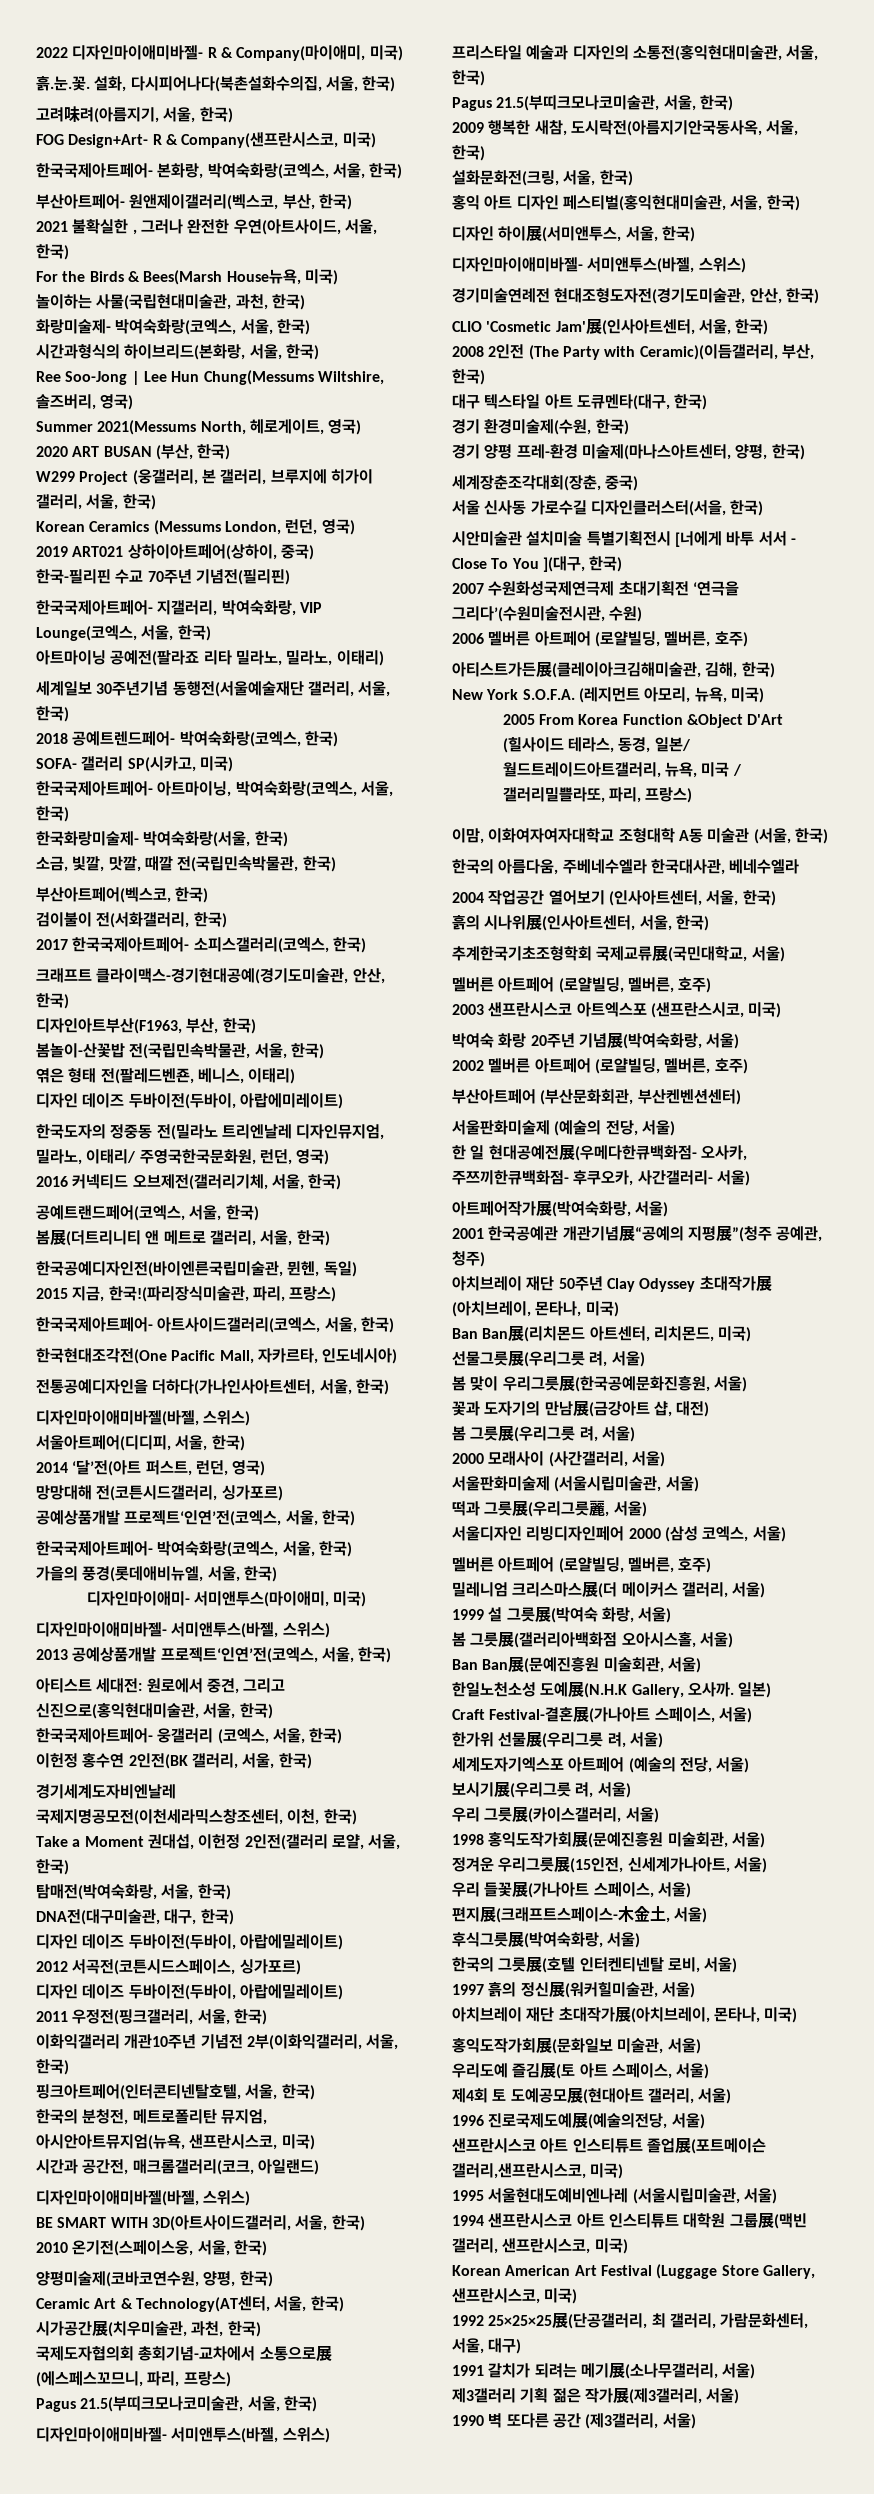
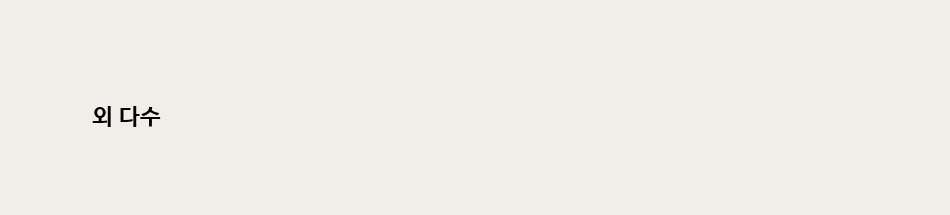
[36,45,403,61] [36,76,396,92] [36,106,233,123] [36,132,376,148] [36,163,403,179] [36,194,352,210] [36,219,377,235] [36,244,69,260] [36,269,338,285] [36,294,305,310] [36,319,310,335] [36,344,319,360] [36,370,384,385] [36,394,134,410] [36,419,362,435] [36,444,231,460] [36,469,373,485] [36,494,156,510] [36,519,355,535] [36,544,314,560] [36,569,290,585] [36,600,322,616] [36,625,211,641] [36,650,384,666] [36,681,391,697] [36,706,69,722] [36,731,338,747] [36,756,233,772] [36,781,393,797] [36,806,69,822] [36,831,288,847] [36,856,336,872] [36,887,209,903] [36,912,227,928] [36,937,366,953] [36,968,385,984] [36,993,69,1009] [36,1018,256,1034] [36,1043,324,1059] [36,1068,296,1084] [36,1093,343,1109] [36,1124,385,1140] [36,1149,330,1165] [36,1174,342,1190] [36,1205,259,1221] [36,1230,330,1246] [36,1261,357,1277] [36,1286,337,1302] [36,1317,394,1333] [36,1348,398,1364] [36,1379,389,1395] [36,1410,251,1426] [36,1435,245,1451] [36,1460,266,1476] [36,1485,283,1501] [36,1510,355,1526] [36,1541,352,1557] [36,1566,277,1582] [86,1591,367,1607] [36,1622,330,1638] [36,1647,392,1663] [36,1678,286,1694] [36,1703,273,1719] [36,1728,343,1744] [36,1753,312,1769] [36,1784,176,1799] [36,1809,357,1825] [36,1834,401,1850] [36,1859,69,1875] [36,1884,231,1900] [36,1909,234,1925] [36,1934,343,1950] [36,1959,301,1975] [36,1984,343,2000] [36,2009,267,2025] [36,2034,399,2050] [36,2059,69,2075] [36,2084,315,2100] [36,2109,267,2125] [36,2134,315,2150] [36,2159,319,2175] [36,2190,251,2206] [36,2215,365,2231] [36,2240,267,2256] [36,2271,273,2287] [36,2296,344,2312] [36,2321,261,2337] [36,2346,332,2362] [36,2371,231,2387] [36,2396,317,2412] [36,2427,330,2443] [452,45,819,61] [452,70,485,86] [452,95,733,111] [452,120,799,136] [452,145,485,161] [452,170,633,186] [452,195,800,211] [452,226,695,242] [452,257,746,273] [452,288,819,304] [452,319,769,335] [452,344,814,360] [452,369,485,385] [452,394,708,410] [452,419,629,435] [452,444,805,460] [452,475,639,491] [452,500,764,516] [452,531,796,547] [452,556,623,572] [452,581,739,596] [452,606,643,622] [452,631,748,647] [452,662,775,678] [452,687,764,703] [502,714,784,728] [502,737,691,753] [502,762,742,778] [502,787,693,803] [452,828,828,844] [452,859,800,875] [452,890,776,906] [452,915,709,931] [452,946,785,962] [452,977,712,993] [452,1002,782,1018] [452,1033,740,1049] [452,1058,748,1074] [452,1089,741,1105] [452,1120,675,1136] [452,1145,747,1161] [452,1170,750,1186] [452,1201,669,1217] [452,1226,823,1242] [452,1251,485,1267] [452,1276,772,1292] [452,1301,619,1317] [452,1326,752,1342] [452,1351,645,1367] [452,1376,747,1392] [452,1401,710,1417] [452,1426,635,1442] [452,1451,665,1467] [452,1476,699,1492] [452,1500,647,1517] [452,1526,786,1542] [452,1557,712,1573] [452,1582,766,1598] [452,1607,672,1623] [452,1632,733,1648] [452,1657,701,1673] [452,1682,772,1698] [452,1707,752,1723] [452,1732,663,1748] [452,1757,750,1773] [452,1782,631,1798] [452,1807,659,1823] [452,1832,765,1848] [452,1857,767,1873] [452,1882,691,1898] [452,1905,708,1923] [452,1932,641,1948] [452,1957,738,1973] [452,1982,695,1998] [452,2007,798,2023] [452,2038,701,2054] [452,2063,710,2079] [452,2088,732,2104] [452,2113,705,2129] [452,2138,766,2154] [452,2163,624,2179] [452,2188,777,2204] [452,2213,807,2229] [452,2238,628,2254] [452,2264,815,2279] [452,2288,578,2304] [452,2313,809,2329] [452,2338,522,2354] [452,2363,756,2379] [452,2388,740,2404] [452,2413,696,2429] 2022 디자인마이애미바젤- R & Company(마이애미, 미국) // 흙.눈.꽃. 설화, 다시피어나다(북촌설화수의집, 서울, 한국) // 고려味려(아름지기, 서울, 한국) // FOG Design+Art- R & Company(샌프란시스코, 미국) // 한국국제아트페어- 본화랑, 박여숙화랑(코엑스, 서울, 한국) // 부산아트페어- 원앤제이갤러리(벡스코, 부산, 한국) // 2021 불확실한 , 그러나 완전한 우연(아트사이드, 서울, 한국) // For the Birds & Bees(Marsh House뉴욕, 미국) // 놀이하는 사물(국립현대미술관, 과천, 한국) // 화랑미술제- 박여숙화랑(코엑스, 서울, 한국) // 시간과형식의 하이브리드(본화랑, 서울, 한국) // Ree Soo-Jong | Lee Hun Chung(Messums Wiltshire, 솔즈버리, 영국) // Summer 2021(Messums North, 헤로게이트, 영국) // 2020 ART BUSAN (부산, 한국) // W299 Project (웅갤러리, 본 갤러리, 브루지에 히가이 갤러리, 서울, 한국) // Korean Ceramics (Messums London, 런던, 영국) // 2019 ART021 상하이아트페어(상하이, 중국) // 한국-필리핀 수교 70주년 기념전(필리핀) // 한국국제아트페어- 지갤러리, 박여숙화랑, VIP Lounge(코엑스, 서울, 한국) // 아트마이닝 공예전(팔라죠 리타 밀라노, 밀라노, 이태리) // 세계일보 30주년기념 동행전(서울예술재단 갤러리, 서울, 한국) // 2018 공예트렌드페어- 박여숙화랑(코엑스, 한국) // SOFA- 갤러리 SP(시카고, 미국) // 한국국제아트페어- 아트마이닝, 박여숙화랑(코엑스, 서울, 한국) // 한국화랑미술제- 박여숙화랑(서울, 한국) // 소금, 빛깔, 맛깔, 때깔 전(국립민속박물관, 한국) // 부산아트페어(벡스코, 한국) // 검이불이 전(서화갤러리, 한국) // 2017 한국국제아트페어- 소피스갤러리(코엑스, 한국) // 크래프트 클라이맥스-경기현대공예(경기도미술관, 안산, 한국) // 디자인아트부산(F1963, 부산, 한국) // 봄놀이-산꽃밥 전(국립민속박물관, 서울, 한국) // 엮은 형태 전(팔레드벤죤, 베니스, 이태리) // 디자인 데이즈 두바이전(두바이, 아랍에미레이트) // 한국도자의 정중동 전(밀라노 트리엔날레 디자인뮤지엄, 밀라노, 이태리/ 주영국한국문화원, 런던, 영국) // 2016 커넥티드 오브제전(갤러리기체, 서울, 한국) // 공예트랜드페어(코엑스, 서울, 한국) // 봄展(더트리니티 앤 메트로 갤러리, 서울, 한국) // 한국공예디자인전(바이엔른국립미술관, 뮌헨, 독일) // 2015 지금, 한국!(파리장식미술관, 파리, 프랑스) // 한국국제아트페어- 아트사이드갤러리(코엑스, 서울, 한국) // 한국현대조각전(One Pacific Mall, 자카르타, 인도네시아) // 전통공예디자인을 더하다(가나인사아트센터, 서울, 한국) // 디자인마이애미바젤(바젤, 스위스) // 서울아트페어(디디피, 서울, 한국) // 2014 ‘달’전(아트 퍼스트, 런던, 영국) // 망망대해 전(코튼시드갤러리, 싱가포르) // 공예상품개발 프로젝트‘인연’전(코엑스, 서울, 한국) // 한국국제아트페어- 박여숙화랑(코엑스, 서울, 한국) // 가을의 풍경(롯데애비뉴엘, 서울, 한국) // 디자인마이애미- 서미앤투스(마이애미, 미국) // 디자인마이애미바젤- 서미앤투스(바젤, 스위스) // 2013 공예상품개발 프로젝트‘인연’전(코엑스, 서울, 한국) // 아티스트 세대전: 원로에서 중견, 그리고 신진으로(홍익현대미술관, 서울, 한국) // 한국국제아트페어- 웅갤러리 (코엑스, 서울, 한국) // 이헌정 홍수연 2인전(BK 갤러리, 서울, 한국) // 경기세계도자비엔날레 국제지명공모전(이천세라믹스창조센터, 이천, 한국) // Take a Moment 권대섭, 이헌정 2인전(갤러리 로얄, 서울, 한국) // 탐매전(박여숙화랑, 서울, 한국) // DNA전(대구미술관, 대구, 한국) // 디자인 데이즈 두바이전(두바이, 아랍에밀레이트) // 2012 서곡전(코튼시드스페이스, 싱가포르) // 디자인 데이즈 두바이전(두바이, 아랍에밀레이트) // 2011 우정전(핑크갤러리, 서울, 한국) // 이화익갤러리 개관10주년 기념전 2부(이화익갤러리, 서울, 한국) // 핑크아트페어(인터콘티넨탈호텔, 서울, 한국) // 한국의 분청전, 메트로폴리탄 뮤지엄, 아시안아트뮤지엄(뉴욕, 샌프란시스코, 미국) // 시간과 공간전, 매크롬갤러리(코크, 아일랜드) // 디자인마이애미바젤(바젤, 스위스) // BE SMART WITH 3D(아트사이드갤러리, 서울, 한국) // 2010 온기전(스페이스웅, 서울, 한국) // 양평미술제(코바코연수원, 양평, 한국) // Ceramic Art & Technology(AT센터, 서울, 한국) // 시가공간展(치우미술관, 과천, 한국) // 국제도자협의회 총회기념-교차에서 소통으로展(에스페스꼬므니, 파리, 프랑스) // Pagus 21.5(부띠크모나코미술관, 서울, 한국) // 디자인마이애미바젤- 서미앤투스(바젤, 스위스) // 프리스타일 예술과 디자인의 소통전(홍익현대미술관, 서울, 한국) // Pagus 21.5(부띠크모나코미술관, 서울, 한국) // 2009 행복한 새참, 도시락전(아름지기안국동사옥, 서울, 한국) // 설화문화전(크링, 서울, 한국) // 홍익 아트 디자인 페스티벌(홍익현대미술관, 서울, 한국) // 디자인 하이展(서미앤투스, 서울, 한국) // 디자인마이애미바젤- 서미앤투스(바젤, 스위스) // 경기미술연례전 현대조형도자전(경기도미술관, 안산, 한국) // CLIO 'Cosmetic Jam'展(인사아트센터, 서울, 한국) // 2008 2인전 (The Party with Ceramic)(이듬갤러리, 부산, 한국) // 대구 텍스타일 아트 도큐멘타(대구, 한국) // 경기 환경미술제(수원, 한국) // 경기 양평 프레-환경 미술제(마나스아트센터, 양평, 한국) // 세계장춘조각대회(장춘, 중국) // 서울 신사동 가로수길 디자인클러스터(서을, 한국) // 시안미술관 설치미술 특별기획전시 [너에게 바투 서서 - Close To You ](대구, 한국) // 2007 수원화성국제연극제 초대기획전 ‘연극을 그리다’(수원미술전시관, 수원) // 2006 멜버른 아트페어 (로얄빌딩, 멜버른, 호주) // 아티스트가든展(클레이아크김해미술관, 김해, 한국) // New York S.O.F.A. (레지먼트 아모리, 뉴욕, 미국) // 2005 From Korea Function &Object D'Art (힐사이드 테라스, 동경, 일본/ 월드트레이드아트갤러리, 뉴욕, 미국 / 갤러리밀쁠라또, 파리, 프랑스) // 이맘, 이화여자여자대학교 조형대학 A동 미술관 (서울, 한국) // 한국의 아름다움, 주베네수엘라 한국대사관, 베네수엘라 // 2004 작업공간 열어보기 (인사아트센터, 서울, 한국) // 흙의 시나위展(인사아트센터, 서울, 한국) // 추계한국기초조형학회 국제교류展(국민대학교, 서울) // 멜버른 아트페어 (로얄빌딩, 멜버른, 호주) // 2003 샌프란시스코 아트엑스포 (샌프란스시코, 미국) // 박여숙 화랑 20주년 기념展(박여숙화랑, 서울) // 2002 멜버른 아트페어 (로얄빌딩, 멜버른, 호주) // 부산아트페어 (부산문화회관, 부산켄벤션센터) // 서울판화미술제 (예술의 전당, 서울) // 한 일 현대공예전展(우메다한큐백화점- 오사카, 주쯔끼한큐백화점- 후쿠오카, 사간갤러리- 서울) // 아트페어작가展(박여숙화랑, 서울) // 2001 한국공예관 개관기념展“공예의 지평展”(청주 공예관, 청주) // 아치브레이 재단 50주년 Clay Odyssey 초대작가展(아치브레이, 몬타나, 미국) // Ban Ban展(리치몬드 아트센터, 리치몬드, 미국) // 선물그릇展(우리그릇 려, 서울) // 봄 맞이 우리그릇展(한국공예문화진흥원, 서울) // 꽃과 도자기의 만남展(금강아트 샵, 대전) // 봄 그릇展(우리그릇 려, 서울) // 2000 모래사이 (사간갤러리, 서울) // 서울판화미술제 (서울시립미술관, 서울) // 떡과 그릇展(우리그릇麗, 서울) // 서울디자인 리빙디자인페어 2000 (삼성 코엑스, 서울) // 멜버른 아트페어 (로얄빌딩, 멜버른, 호주) // 밀레니엄 크리스마스展(더 메이커스 갤러리, 서울) // 1999 설 그릇展(박여숙 화랑, 서울) // 봄 그릇展(갤러리아백화점 오아시스홀, 서울) // Ban Ban展(문예진흥원 미술회관, 서울) // 한일노천소성 도예展(N.H.K Gallery, 오사까. 일본) // Craft Festival-결혼展(가나아트 스페이스, 서울) // 한가위 선물展(우리그릇 려, 서울) // 세계도자기엑스포 아트페어 (예술의 전당, 서울) // 보시기展(우리그릇 려, 서울) // 우리 그릇展(카이스갤러리, 서울) // 1998 홍익도작가회展(문예진흥원 미술회관, 서울) // 정겨운 우리그릇展(15인전, 신세계가나아트, 서울) // 우리 들꽃展(가나아트 스페이스, 서울) // 편지展(크래프트스페이스-木金土, 서울) // 후식그릇展(박여숙화랑, 서울) // 한국의 그릇展(호텔 인터켄티넨탈 로비, 서울) // 1997 흙의 정신展(워커힐미술관, 서울) // 아치브레이 재단 초대작가展(아치브레이, 몬타나, 미국) // 홍익도작가회展(문화일보 미술관, 서울) // 우리도예 즐김展(토 아트 스페이스, 서울) // 제4회 토 도예공모展(현대아트 갤러리, 서울) // 1996 진로국제도예展(예술의전당, 서울) // 샌프란시스코 아트 인스티튜트 졸업展(포트메이슨 갤러리,샌프란시스코, 미국) // 1995 서울현대도예비엔나레 (서울시립미술관, 서울) // 1994 샌프란시스코 아트 인스티튜트 대학원 그룹展(맥빈 갤러리, 샌프란시스코, 미국) // Korean American Art Festival (Luggage Store Gallery, 샌프란시스코, 미국) // 1992 25×25×25展(단공갤러리, 최 갤러리, 가람문화센터, 서울, 대구) // 1991 갈치가 되려는 메기展(소나무갤러리, 서울) // 제3갤러리 기획 젊은 작가展(제3갤러리, 서울) // 1990 벽 또다른 공간 (제3갤러리, 서울) -> [92,106,162,127] 외 다수

